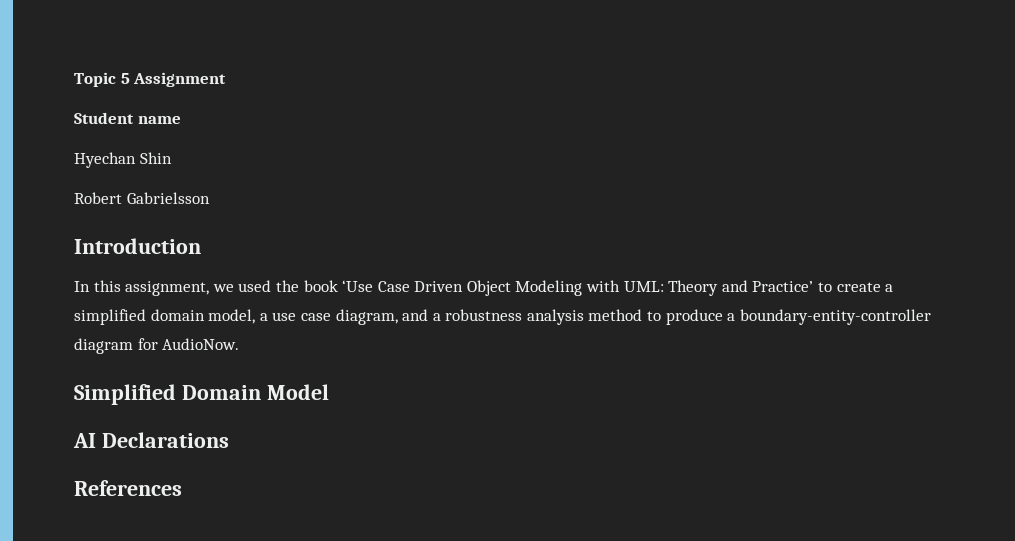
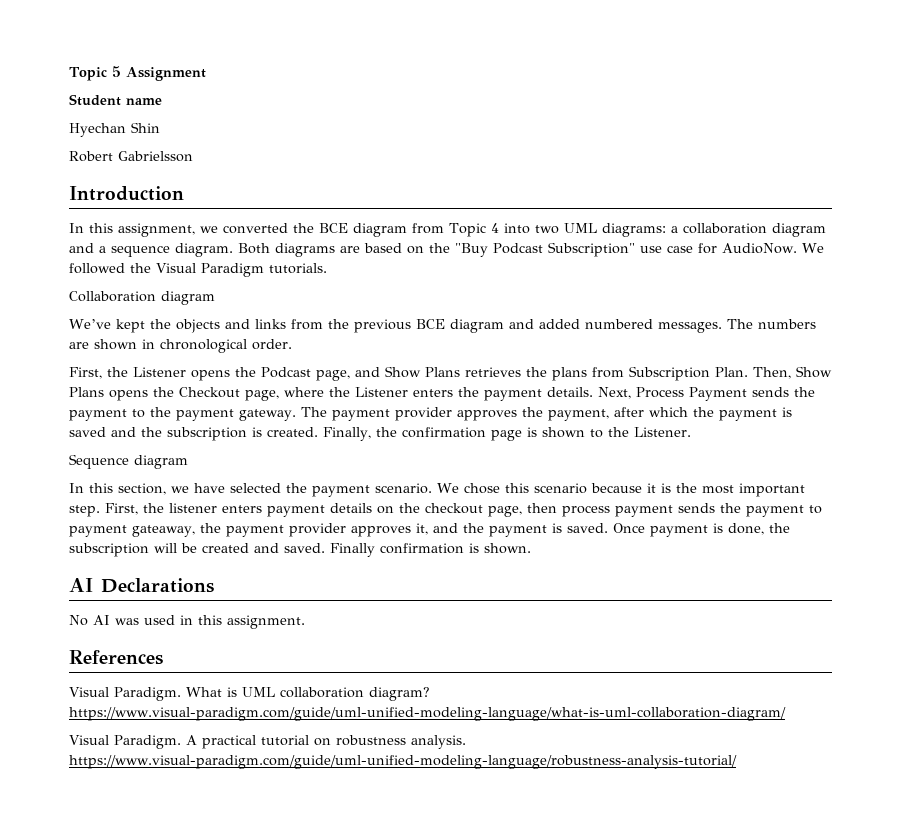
[238,280,894,296] [74,309,931,325] [74,338,240,354] [74,384,329,405] [73,432,229,448] [74,480,182,496] used the book ‘Use Case Driven Object Modeling with UML: Theory and Practice’ to create a simplified domain model, a use case diagram, and a robustness analysis method to produce a boundary-entity-controller diagram for AudioNow. // Simplified Domain Model // AI Declarations // References -> [223,223,826,237] [69,242,824,257] [69,263,327,277] [69,291,215,305] [69,319,816,333] [69,339,292,353] [69,366,832,381] [69,387,815,401] [69,407,792,421] [69,427,691,441] [69,454,188,469] [69,483,805,497] [69,503,822,517] [69,523,790,537] [69,543,531,557] [69,578,214,593] [69,615,305,629] [69,650,163,665] [69,687,430,701] [69,707,786,721] [69,735,466,749] [69,755,737,769] converted the BCE diagram from Topic 4 into two UML diagrams: a collaboration diagram and a sequence diagram. Both diagrams are based on the "Buy Podcast Subscription" use case for AudioNow. We followed the Visual Paradigm tutorials. // Collaboration diagram // We’ve kept the objects and links from the previous BCE diagram and added numbered messages. The numbers are shown in chronological order. // First, the Listener opens the Podcast page, and Show Plans retrieves the plans from Subscription Plan. Then, Show Plans opens the Checkout page, where the Listener enters the payment details. Next, Process Payment sends the payment to the payment gateway. The payment provider approves the payment, after which the payment is saved and the subscription is created. Finally, the confirmation page is shown to the Listener. // Sequence diagram // In this section, we have selected the payment scenario. We chose this scenario because it is the most important step. First, the listener enters payment details on the checkout page, then process payment sends the payment to payment gateaway, the payment provider approves it, and the payment is saved. Once payment is done, the subscription will be created and saved. Finally confirmation is shown. // AI Declarations // No AI was used in this assignment. // References // Visual Paradigm. What is UML collaboration diagram? https://www.visual-paradigm.com/guide/uml-unified-modeling-language/what-is-uml-collaboration-diagram/ // Visual Paradigm. A practical tutorial on robustness analysis. https://www.visual-paradigm.com/guide/uml-unified-modeling-language/robustness-analysis-tutorial/

